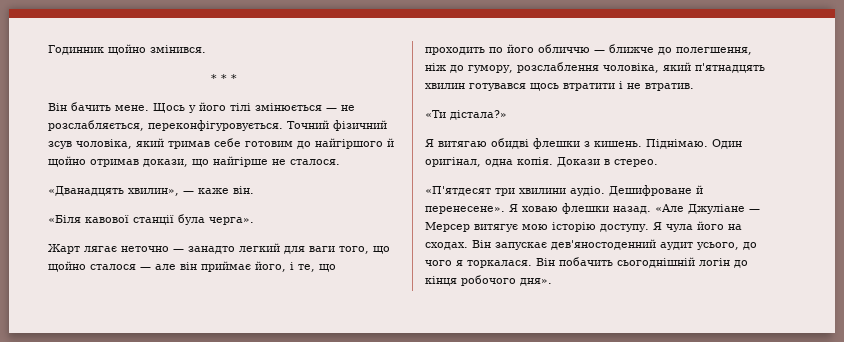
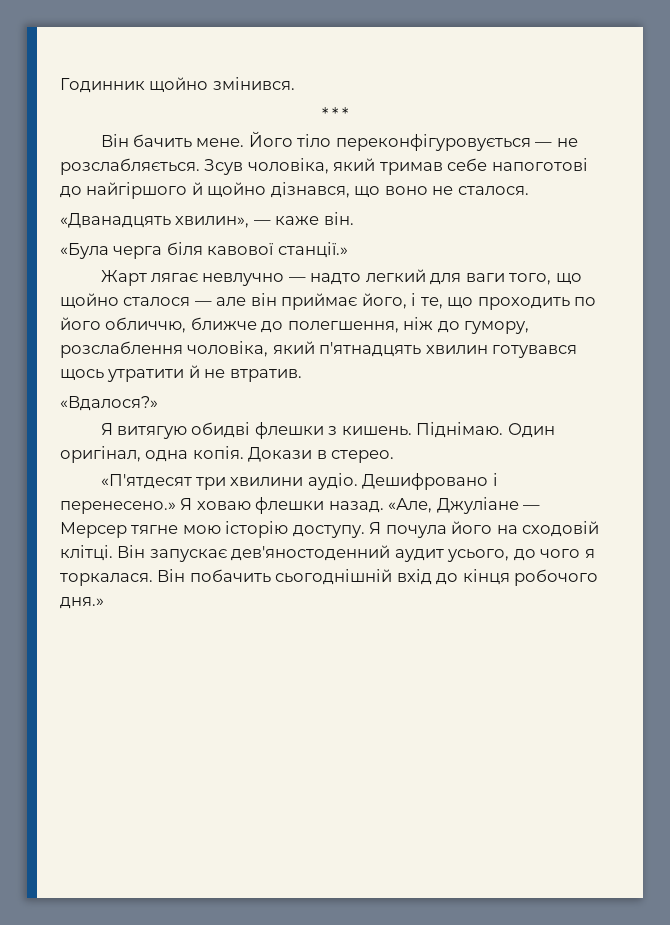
[153,102,355,113] [48,120,387,131] [48,141,72,149] Щось у його тілі змінюється — не розслабляється, переконфігуровується. Точний фізичний зсув -> [248,131,578,151] [60,158,244,175] Його тіло переконфігуровується — не розслабляється. Зсув
[245,141,293,147] готовим -> [491,158,588,171] напоготові
[90,156,268,167] отримав докази, що найгірше -> [270,182,428,198] дізнався, що воно
[48,214,254,225] «Біля кавової станції була черга». -> [60,242,348,259] «Була черга біля кавової станції.»
[121,246,235,254] неточно — занадто -> [202,273,362,286] невлучно — надто
[538,44,605,53] обличчю — -> [105,317,187,333] обличчю,
[563,81,623,91] втратити і -> [107,365,200,382] утратити й
[425,110,507,120] [425,139,487,147] «Ти дістала?» // Я витягаю -> [60,396,158,411] [100,423,188,439] «Вдалося?» // Я витягую
[609,185,703,196] [425,206,505,214] Дешифроване й перенесене». -> [362,473,498,490] [60,501,176,514] Дешифровано і перенесено.»
[655,204,684,212] «Але -> [388,498,433,513] «Але,
[474,224,518,232] витягує -> [131,525,179,534] тягне
[666,224,693,232] чула -> [385,525,447,538] почула
[425,242,468,250] сходах. -> [522,521,600,537] [60,545,113,561] сходовій клітці.
[699,258,730,266] логін -> [396,569,432,585] вхід
[520,278,552,286] дня». -> [60,597,104,609] дня.»

